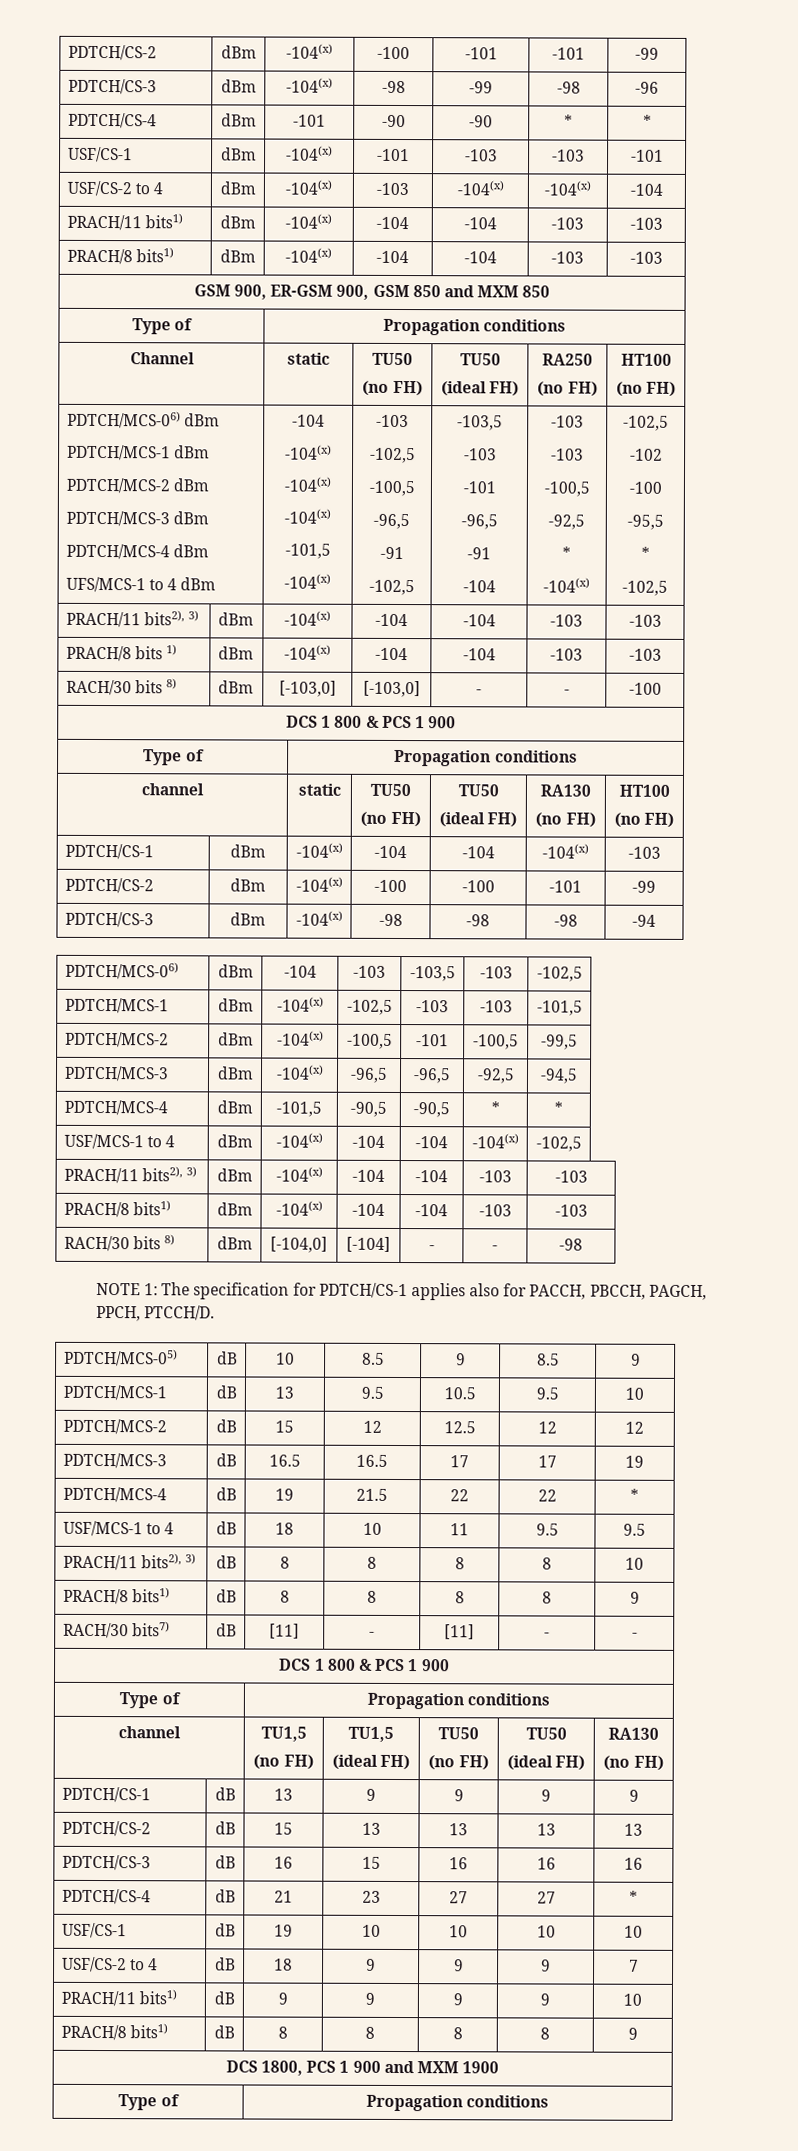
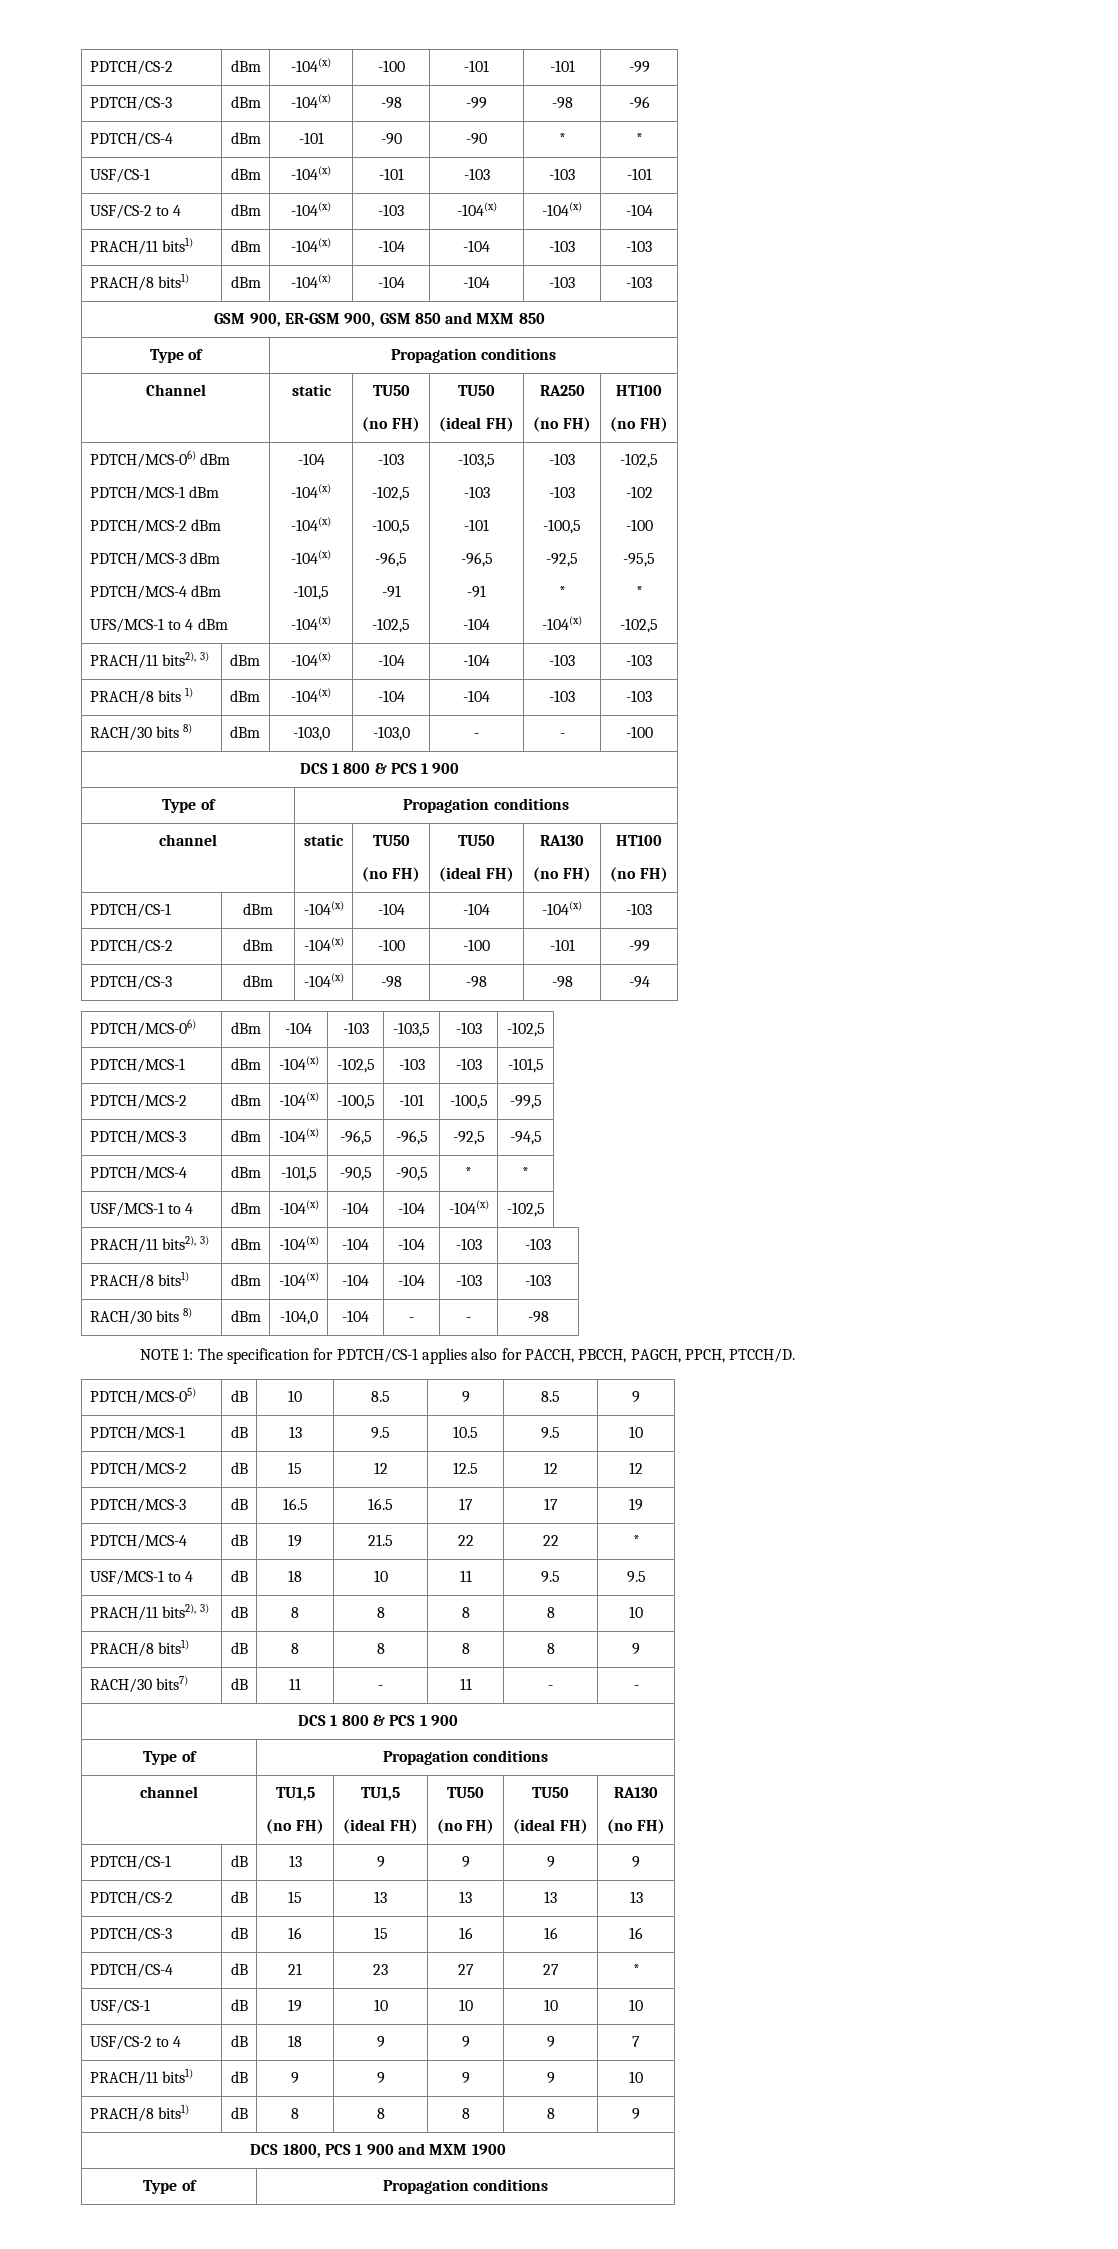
[278,680,337,697] [362,680,421,698] [-103,0] | [-103,0] -> [292,726,330,741] [372,726,410,741] -103,0 | -103,0
[270,1236,328,1253] [346,1236,391,1252] [-104,0] | [-104] -> [279,1310,318,1325] [342,1310,369,1322] -104,0 | -104
[269,1623,300,1639] [369,1631,375,1637] [444,1624,475,1640] [11] | - | [11] -> [289,1678,301,1690] [378,1685,383,1690] [459,1678,472,1690] 11 | - | 11

